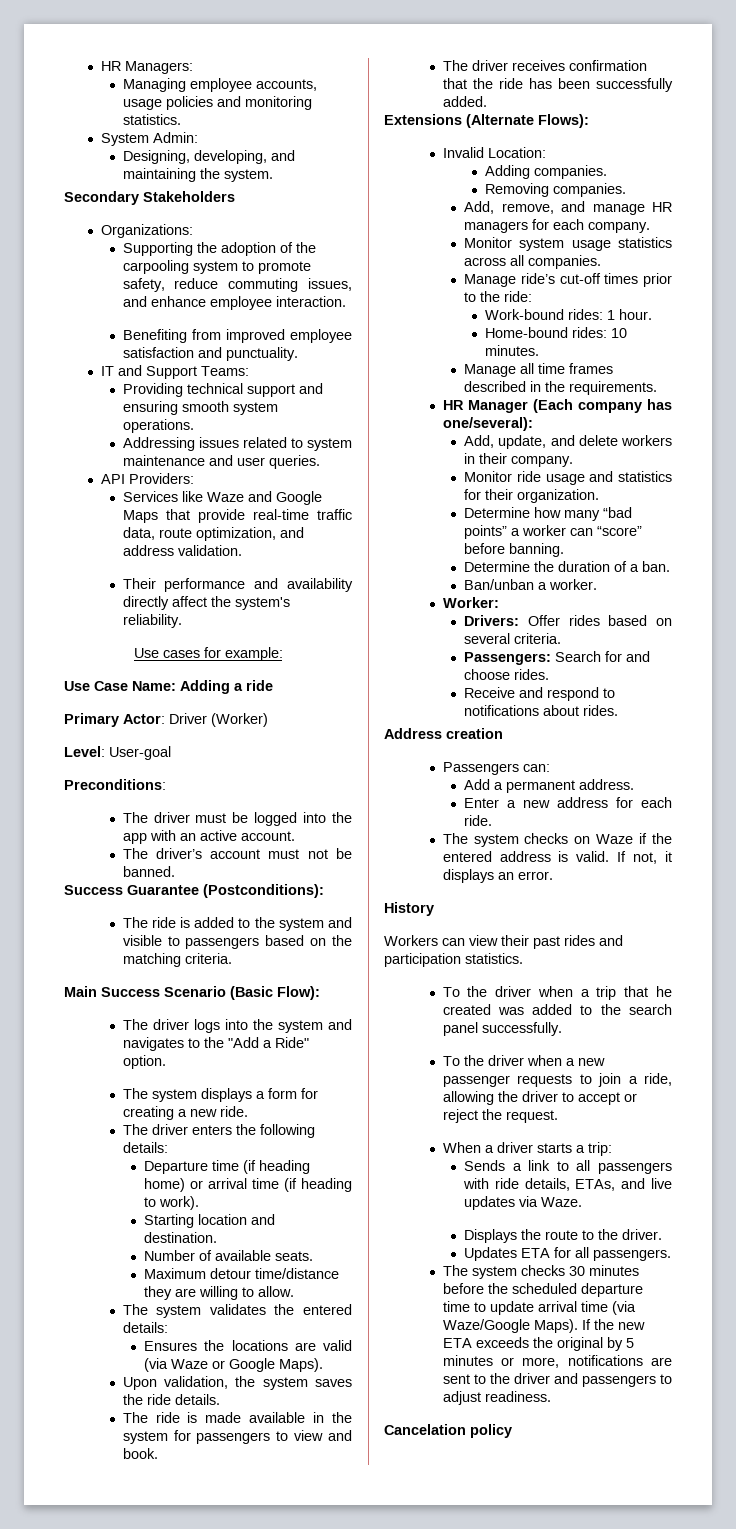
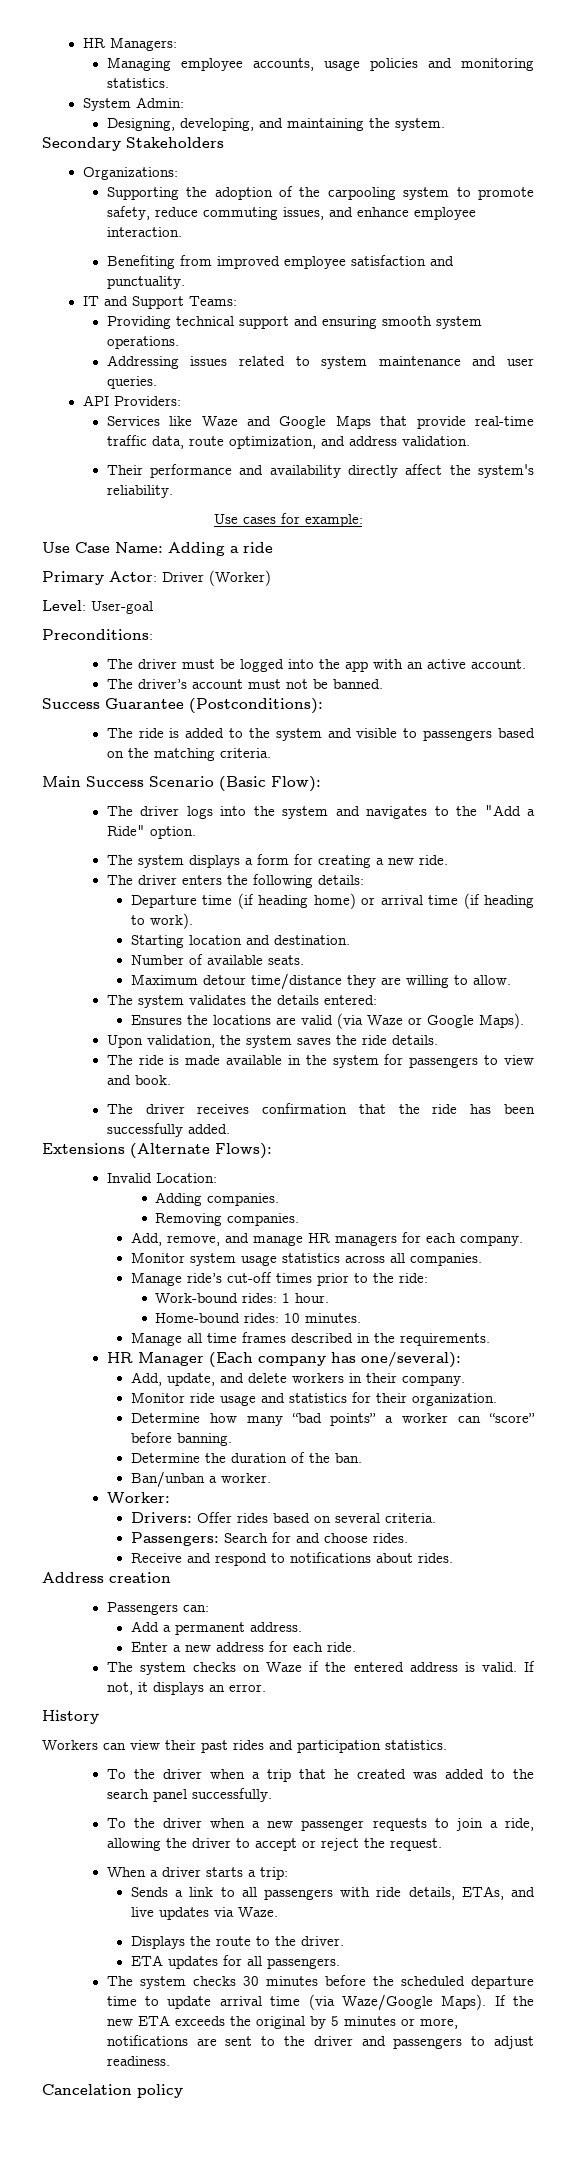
[303,1304,352,1315] [122,1322,168,1333] entered details: -> [276,995,377,1005] details entered:
[630,564,640,572] a -> [308,1453,330,1463] the
[464,1247,551,1261] Updates ETA -> [130,1955,218,1969] ETA updates

